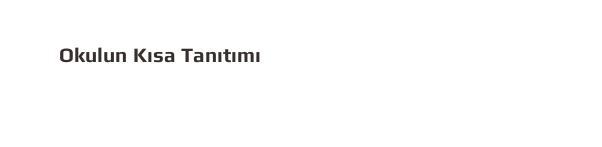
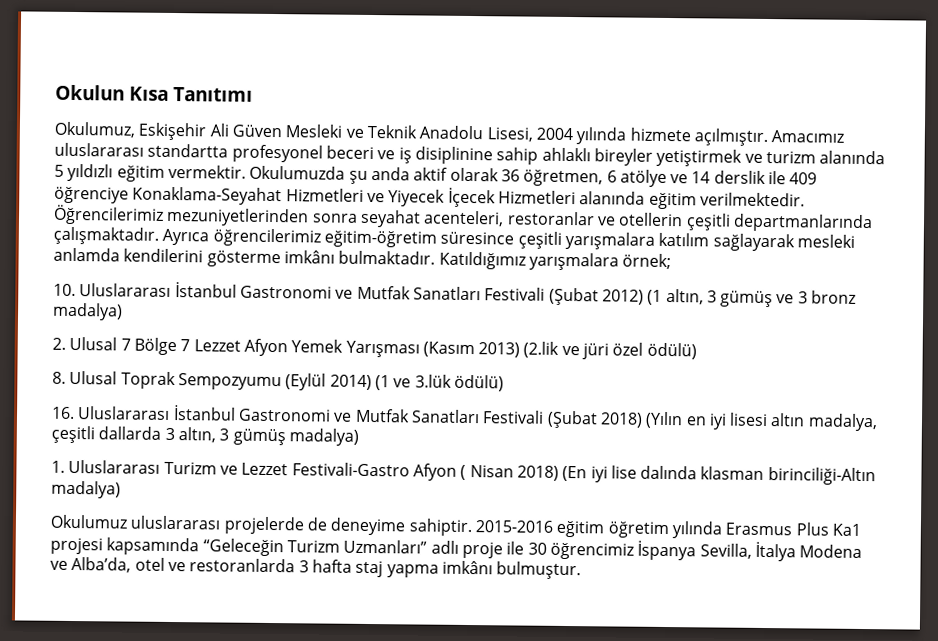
(262, 55) none -> [54,121,845,147] [54,142,886,167] [54,163,818,187] [54,186,805,210] [53,204,873,233] [53,226,855,252] [53,247,672,271] [53,282,857,308] [52,302,123,321] [52,336,697,360] [52,370,504,392] [51,405,878,432] [51,425,359,446] [51,459,876,486] [51,480,121,499] [50,514,861,539] [50,537,863,562] [50,556,582,580] // Okulumuz, Eskişehir Ali Güven Mesleki ve Teknik Anadolu Lisesi, 2004 yılında hizmete açılmıştır. Amacımız uluslararası standartta profesyonel beceri ve iş disiplinine sahip ahlaklı bireyler yetiştirmek ve turizm alanında 5 yıldızlı eğitim vermektir. Okulumuzda şu anda aktif olarak 36 öğretmen, 6 atölye ve 14 derslik ile 409 öğrenciye Konaklama-Seyahat Hizmetleri ve Yiyecek İçecek Hizmetleri alanında eğitim verilmektedir. Öğrencilerimiz mezuniyetlerinden sonra seyahat acenteleri, restoranlar ve otellerin çeşitli departmanlarında çalışmaktadır. Ayrıca öğrencilerimiz eğitim-öğretim süresince çeşitli yarışmalara katılım sağlayarak mesleki anlamda kendilerini gösterme imkânı bulmaktadır. Katıldığımız yarışmalara örnek; // 10. Uluslararası İstanbul Gastronomi ve Mutfak Sanatları Festivali (Şubat 2012) (1 altın, 3 gümüş ve 3 bronz madalya) // 2. Ulusal 7 Bölge 7 Lezzet Afyon Yemek Yarışması (Kasım 2013) (2.lik ve jüri özel ödülü) // 8. Ulusal Toprak Sempozyumu (Eylül 2014) (1 ve 3.lük ödülü) // 16. Uluslararası İstanbul Gastronomi ve Mutfak Sanatları Festivali (Şubat 2018) (Yılın en iyi lisesi altın madalya, çeşitli dallarda 3 altın, 3 gümüş madalya) // 1. Uluslararası Turizm ve Lezzet Festivali-Gastro Afyon ( Nisan 2018) (En iyi lise dalında klasman birinciliği-Altın madalya) // Okulumuz uluslararası projelerde de deneyime sahiptir. 2015-2016 eğitim öğretim yılında Erasmus Plus Ka1 projesi kapsamında “Geleceğin Turizm Uzmanları” adlı proje ile 30 öğrencimiz İspanya Sevilla, İtalya Modena ve Alba’da, otel ve restoranlarda 3 hafta staj yapma imkânı bulmuştur.

